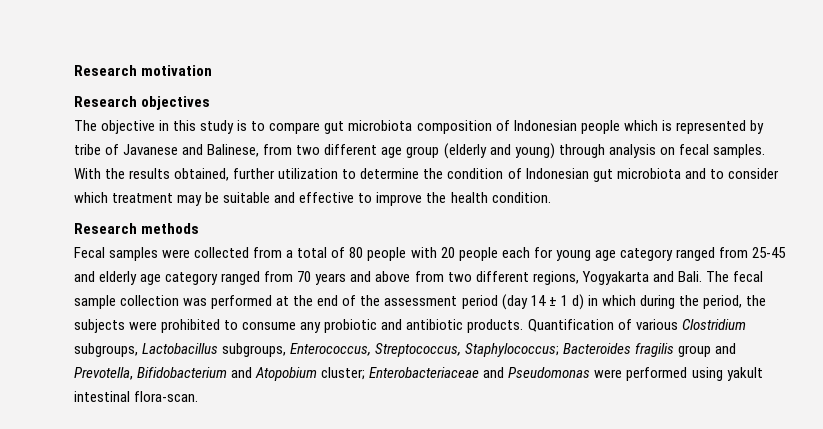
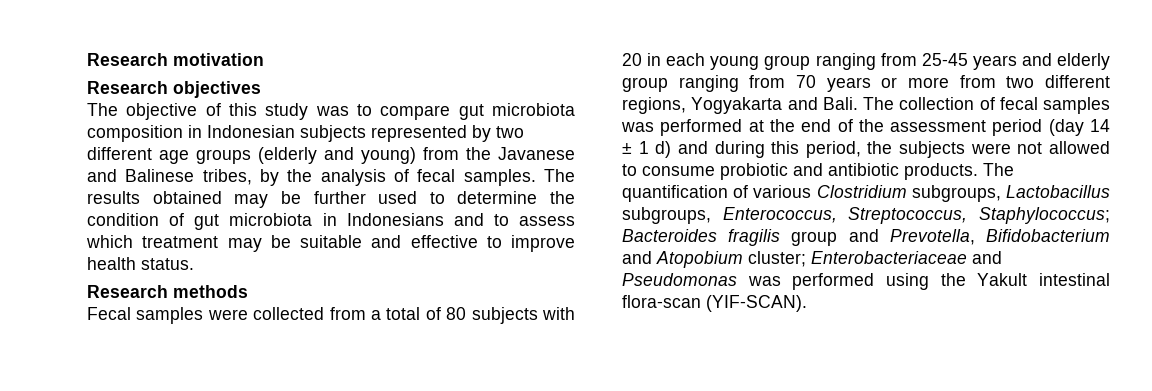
[159,120,170,131] in -> [205,103,221,116] of
[237,120,248,131] is -> [315,106,349,116] was
[495,120,764,134] [74,144,293,157] of Indonesian people which is represented by tribe of Javanese and Balinese, from -> [188,125,491,142] in Indonesian subjects represented by
[406,146,440,158] group -> [196,149,251,164] groups
[558,144,765,158] [74,168,339,181] through analysis on fecal samples. With the results obtained, further utilization -> [423,147,575,160] [87,169,575,186] [87,191,418,208] from the Javanese and Balinese tribes, by the analysis of fecal samples. The results obtained may be further used
[525,168,681,182] Indonesian gut microbiota -> [194,213,444,230] gut microbiota in Indonesians
[727,168,779,179] consider -> [519,216,575,226] assess
[426,192,551,203] the health condition. -> [87,257,194,270] health status.
[367,247,407,261] people -> [471,307,538,324] subjects
[458,247,715,261] people each for young age category ranged -> [647,53,876,70] in each young group ranging
(786, 252) none -> [972,55,1017,70] years
[140,271,261,285] age category ranged -> [622,75,739,92] group ranging
[350,271,411,282] and above -> [881,77,949,88] or more
[732,271,763,282] [74,295,180,309] fecal sample collection -> [899,97,1110,114] collection of fecal samples
[587,295,699,309] in which during the -> [677,141,800,158] and during this
[161,319,221,333] prohibited -> [1017,141,1110,154] not allowed
[300,322,322,333] any -> (715, 171) none
[527,319,614,332] Quantification -> [983,163,1014,176] [622,185,728,202] The quantification
[594,369,623,378] were -> [747,276,781,286] was
[726,367,763,381] [74,391,199,402] yakult intestinal flora-scan. -> [940,273,1110,286] [622,295,807,312] the Yakult intestinal flora-scan (YIF-SCAN).

